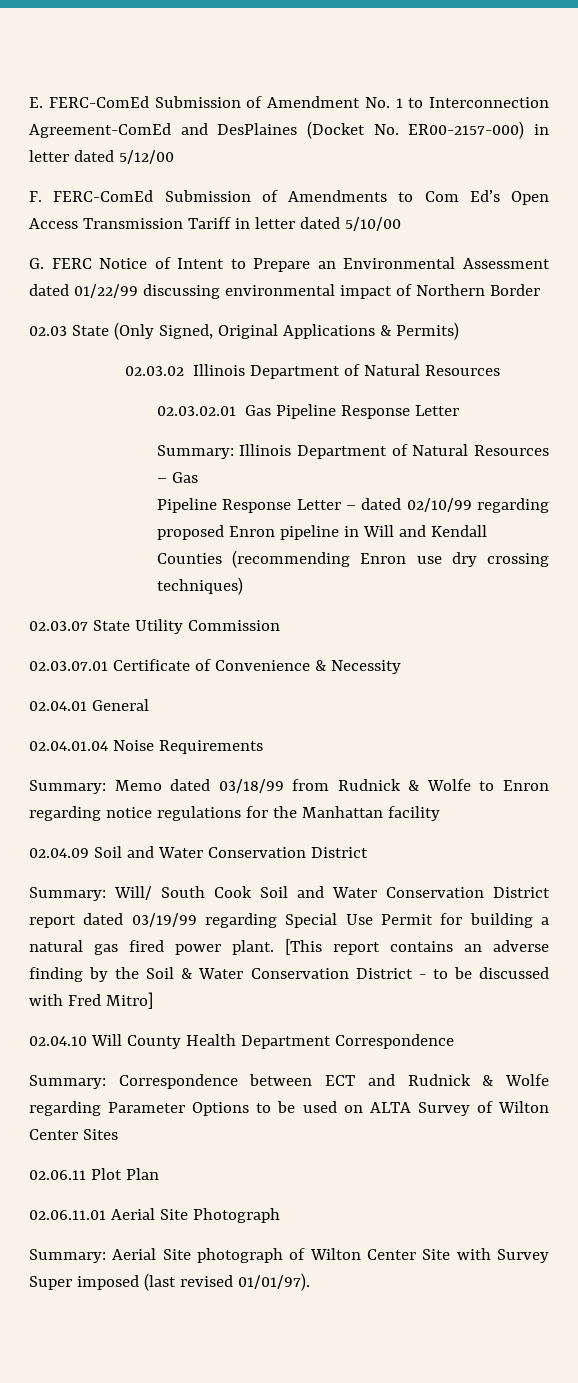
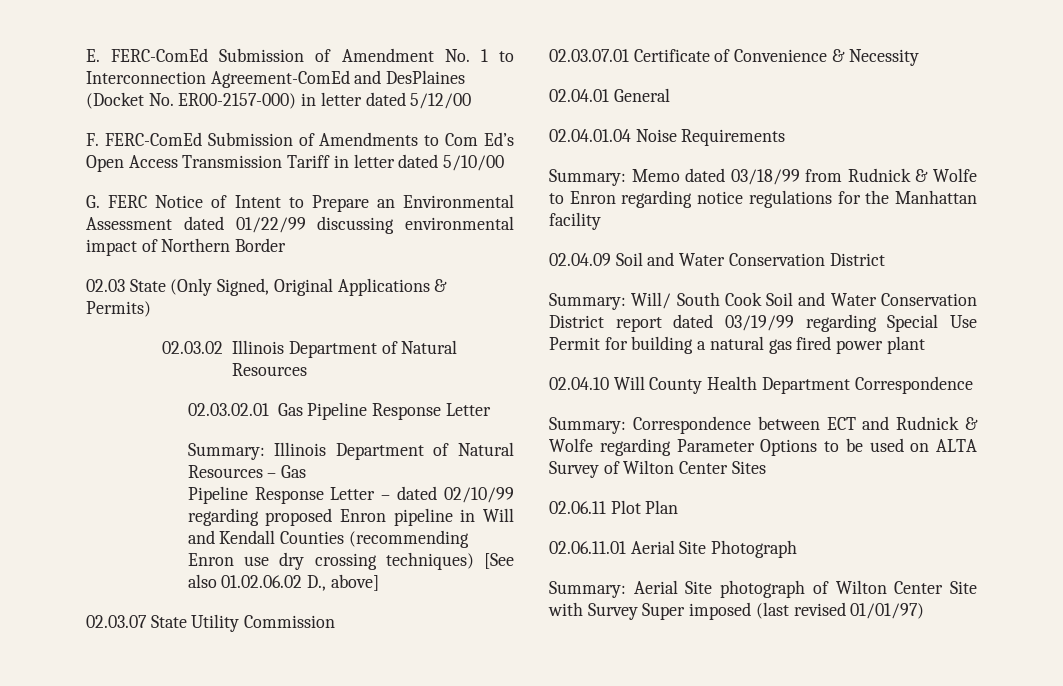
(243, 586) none -> [483,553,514,569] [187,574,379,591] [See also 01.02.06.02 D., above]
[232,939,549,955] [29,967,549,982] [29,992,153,1009] plant. [This report contains an adverse finding by the Soil & Water Conservation District - to be discussed with Fred Mitro] -> [886,336,925,354] plant
[237,1273,310,1291] 01/01/97). -> [850,603,925,619] 01/01/97)

